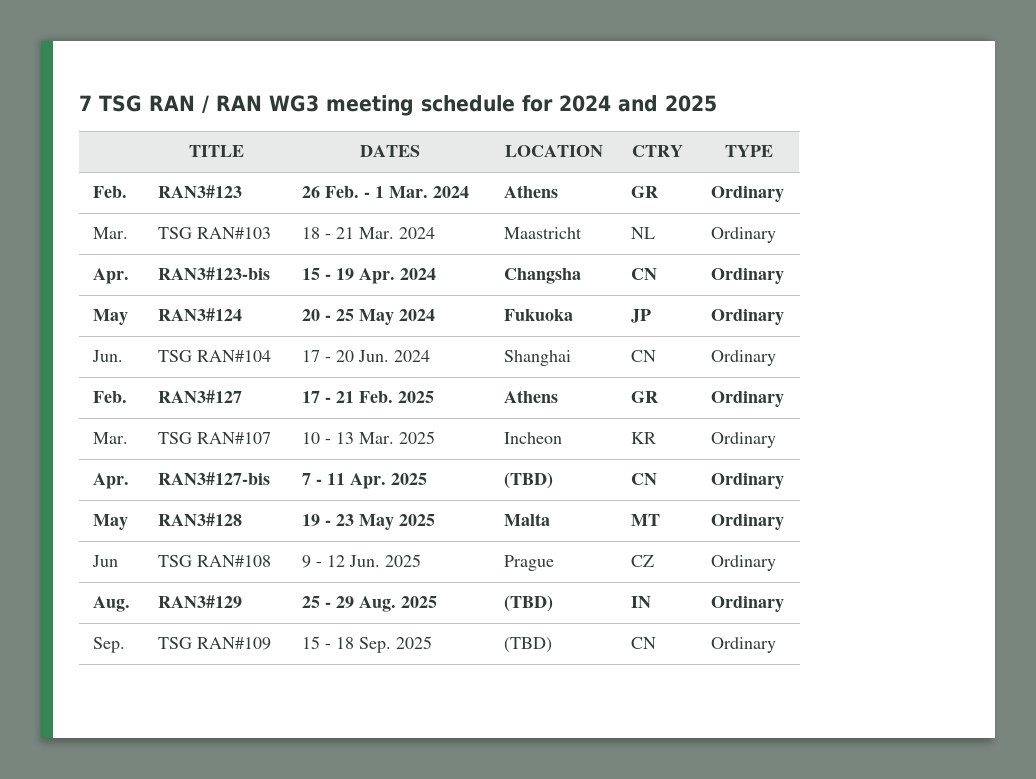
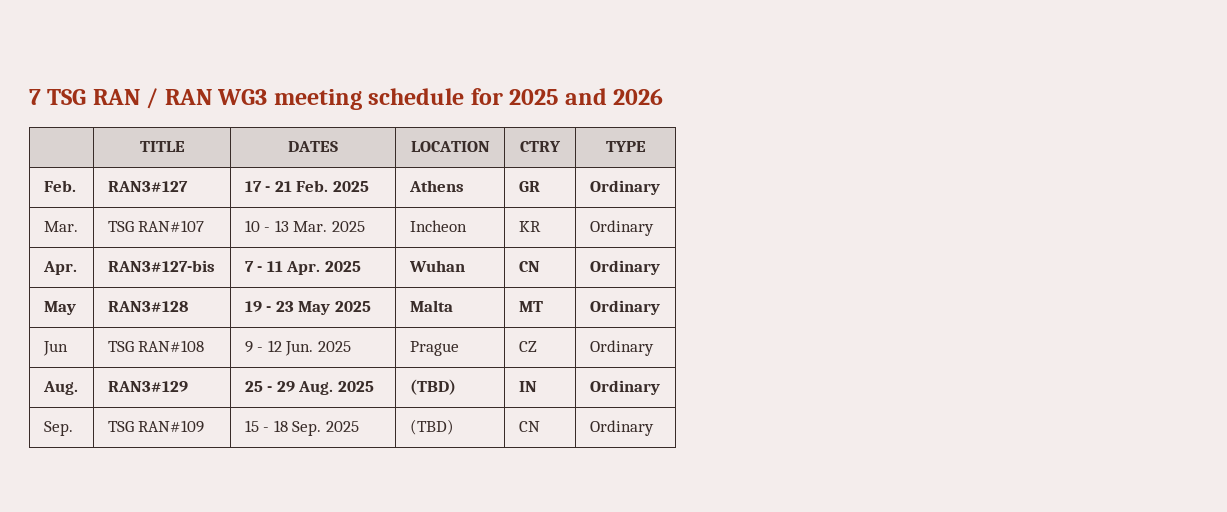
[559,95,717,112] 2024 and 2025 -> [509,88,664,105] 2025 and 2026
[92,186,127,198] [157,185,242,198] [301,186,469,198] [503,185,558,198] [630,186,658,198] [710,186,784,202] [92,227,128,239] [157,227,271,239] [301,227,435,239] [503,227,582,239] [630,227,655,239] [710,227,776,243] [92,268,129,284] [157,267,270,280] [301,268,436,284] [503,268,581,284] [630,268,657,280] [710,268,784,284] [92,309,128,325] [157,308,242,321] [301,309,435,325] [503,309,573,321] [630,309,651,323] [710,309,784,325] [91,350,123,362] [157,350,271,362] [301,350,430,362] [503,350,571,366] [630,350,656,362] [710,350,776,366] // Feb. | RAN3#123 | 26 Feb. - 1 Mar. 2024 | Athens | GR | Ordinary // Mar. | TSG RAN#103 | 18 - 21 Mar. 2024 | Maastricht | NL | Ordinary // Apr. | RAN3#123-bis | 15 - 19 Apr. 2024 | Changsha | CN | Ordinary // May | RAN3#124 | 20 - 25 May 2024 | Fukuoka | JP | Ordinary // Jun. | TSG RAN#104 | 17 - 20 Jun. 2024 | Shanghai | CN | Ordinary -> (646, 146) none
[503,472,553,489] (TBD) -> [408,260,465,272] Wuhan

